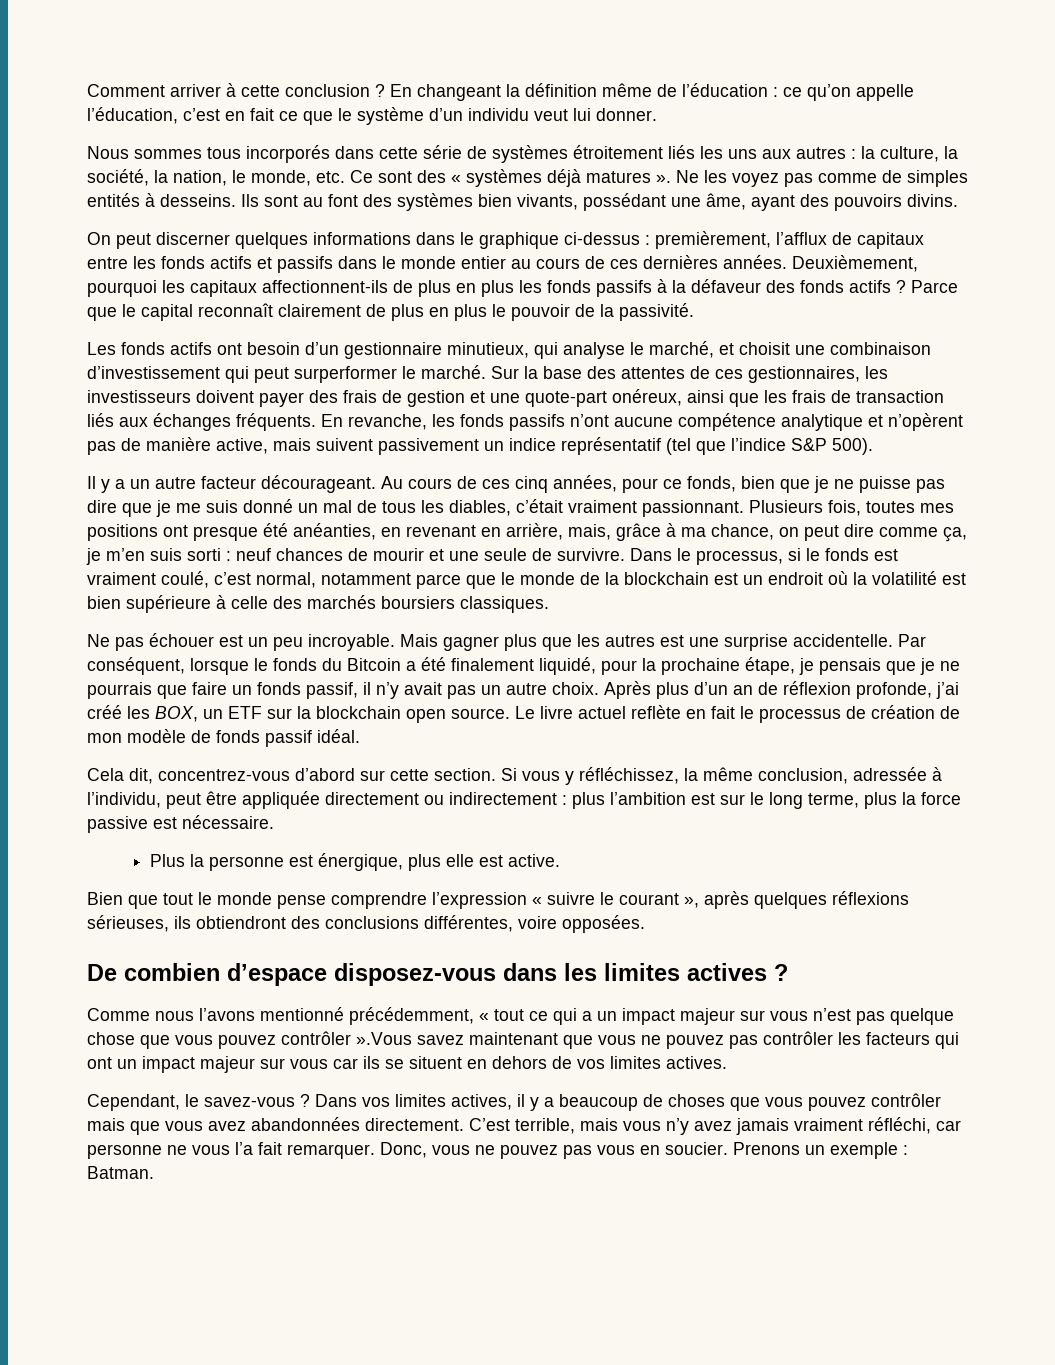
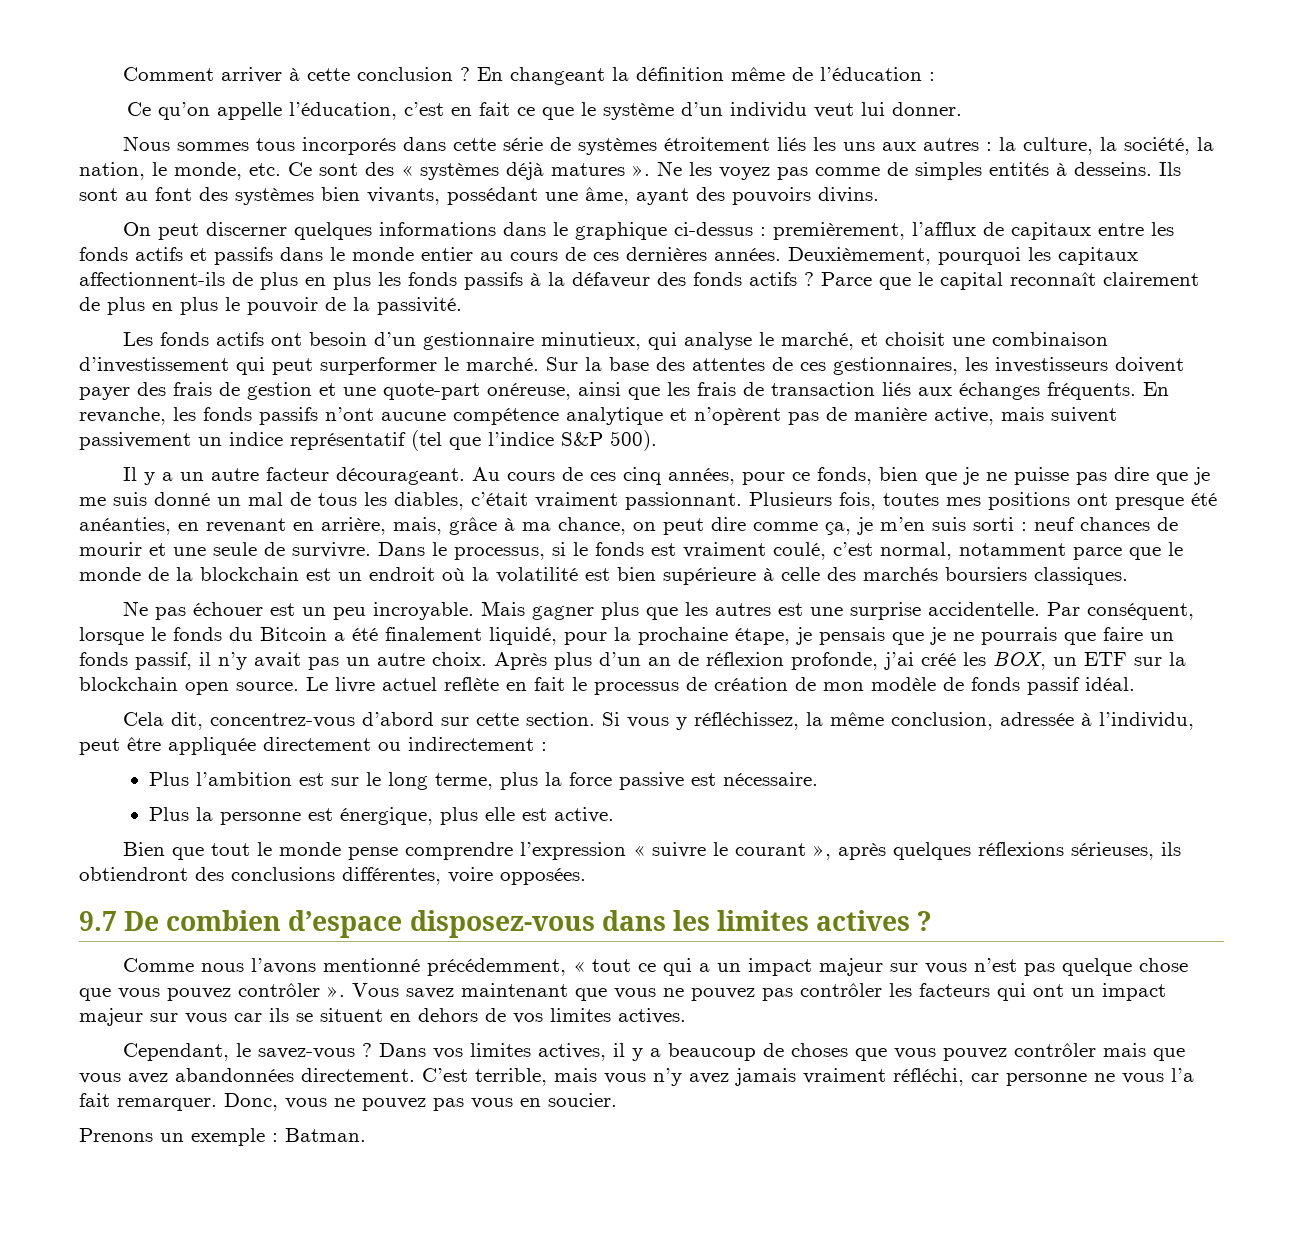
[783,87,802,97] ce -> [126,102,151,116] // Ce
[612,389,682,406] onéreux, -> [487,383,571,400] onéreuse,
[572,792,605,809] plus -> [149,772,190,786] // Plus
(645, 924) none -> [79,911,117,931] 9.7
[356,1032,412,1045] ».Vous -> [327,983,399,997] ». Vous
(728, 1148) none -> (617, 1100) //

